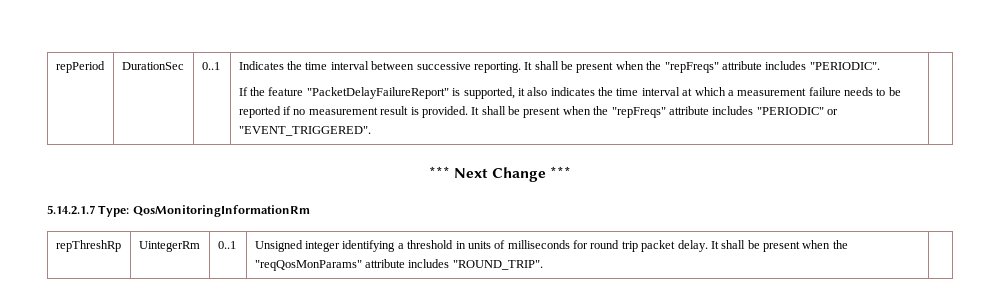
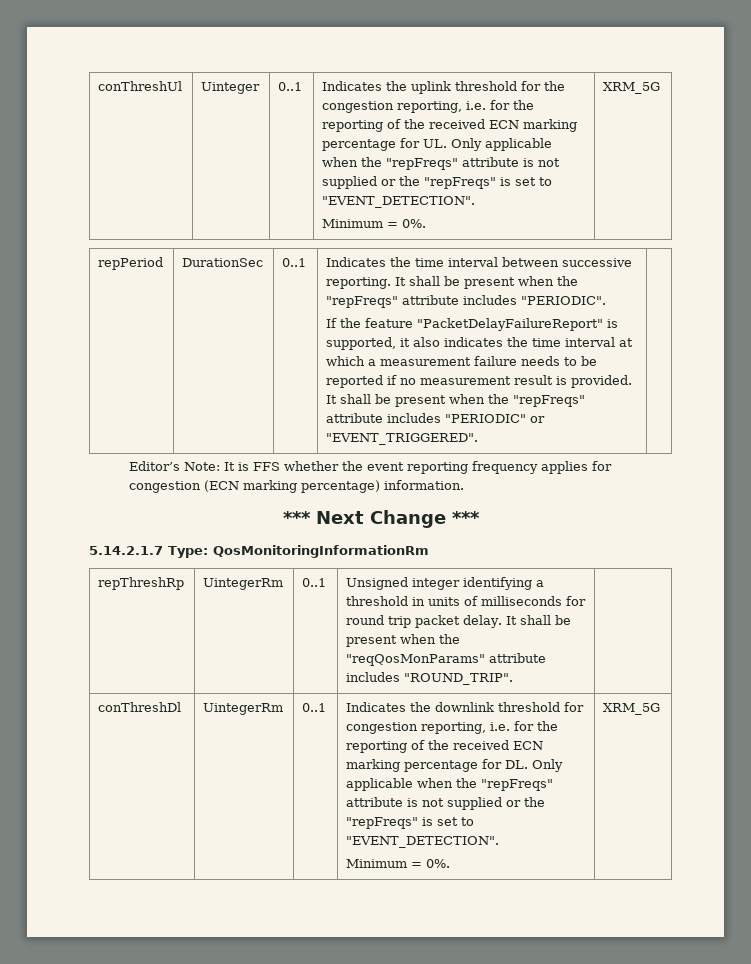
(55, 67) none -> [98,81,183,91] [201,82,261,94] [278,82,303,91] [322,81,566,94] [322,100,535,113] [322,119,578,132] [322,138,553,151] [322,157,561,170] [322,176,553,189] [322,196,476,208] [322,219,427,228] [603,82,661,94] conThreshUl | Uinteger | 0..1 | Indicates the uplink threshold for the congestion reporting, i.e. for the reporting of the received ECN marking percentage for UL. Only applicable when the "repFreqs" attribute is not supplied or the "repFreqs" is set to "EVENT_DETECTION". // Minimum = 0%. | XRM_5G //
(371, 131) none -> [129,461,613,474] [129,480,465,493] // Editor’s Note: It is FFS whether the event reporting frequency applies for congestion (ECN marking percentage) information.
(543, 265) none -> [98,702,182,712] [203,703,284,715] [302,703,327,712] [346,702,585,712] [346,721,559,734] [346,740,544,753] [346,759,564,772] [346,778,554,791] [346,797,546,810] [346,817,475,829] [346,836,500,848] [346,859,451,868] [603,703,661,715] // conThreshDl | UintegerRm | 0..1 | Indicates the downlink threshold for congestion reporting, i.e. for the reporting of the received ECN marking percentage for DL. Only applicable when the "repFreqs" attribute is not supplied or the "repFreqs" is set to "EVENT_DETECTION". // Minimum = 0%. | XRM_5G

